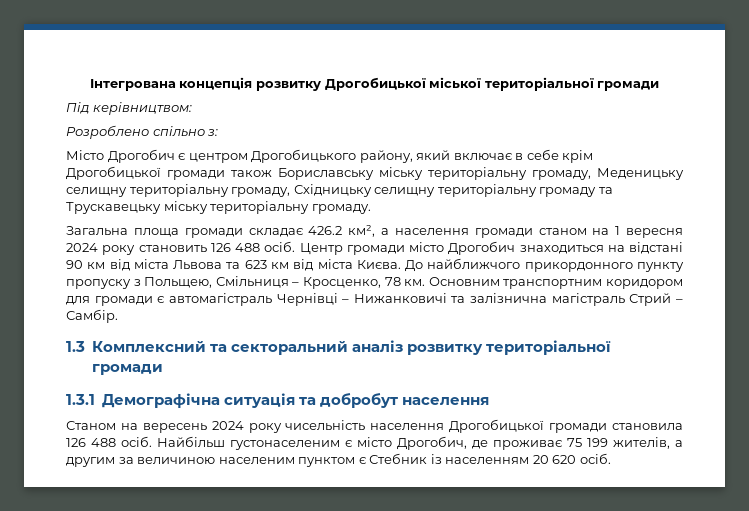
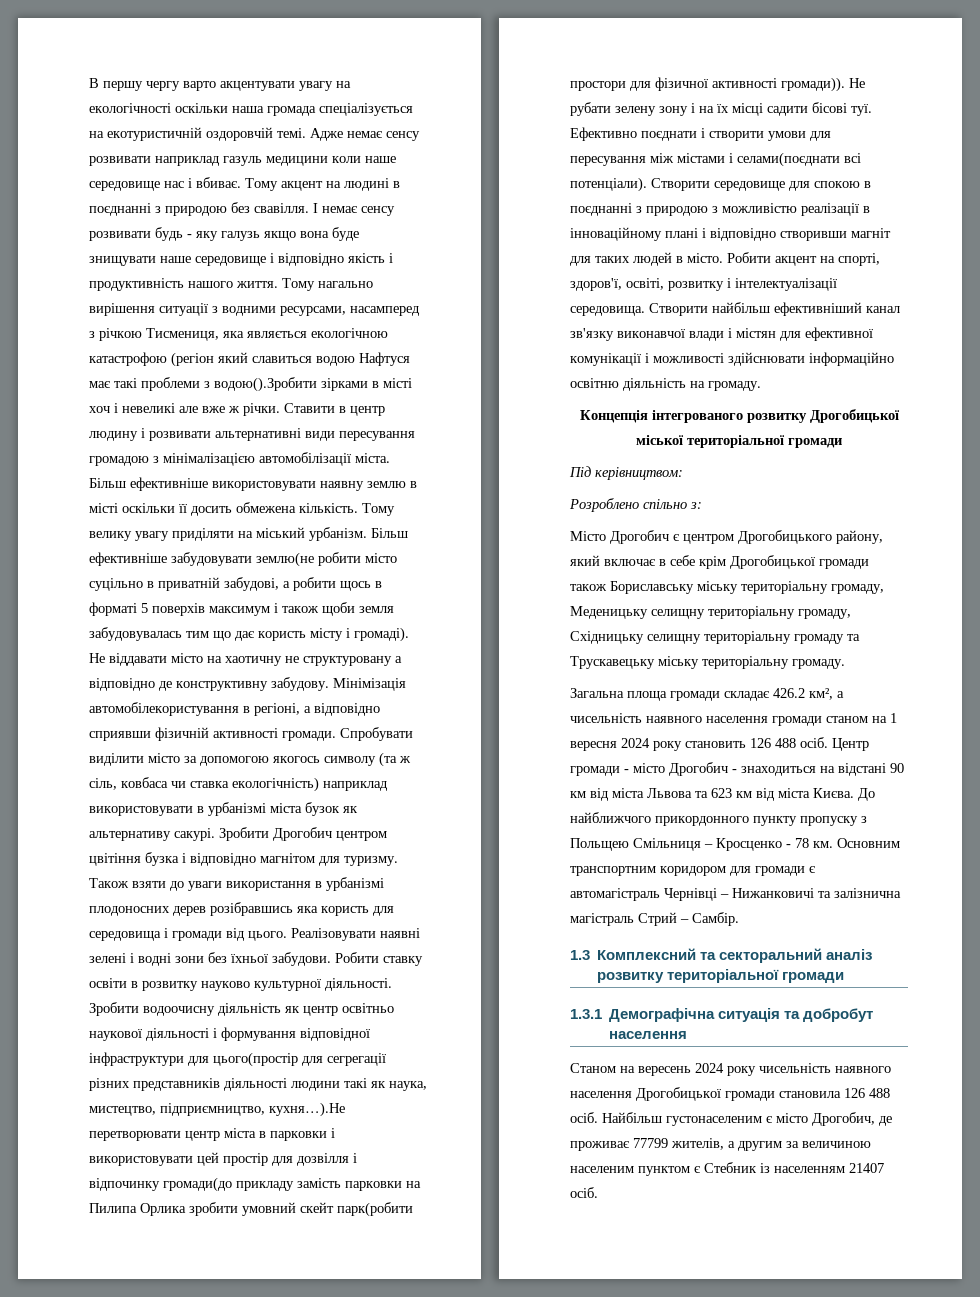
[89,77,253,91] Інтегрована концепція -> [89,78,351,91] [89,103,413,116] [89,127,420,141] [89,156,396,166] [89,177,400,191] [89,202,395,216] [89,227,359,241] [89,253,393,266] [89,278,373,291] [89,303,420,316] [89,328,388,341] [89,352,410,367] [89,377,412,392] [89,403,385,416] [89,428,415,441] [89,452,390,466] [89,477,417,491] [89,502,395,516] [89,527,408,541] [89,552,397,567] [89,577,382,591] [89,602,394,616] [89,627,409,642] [89,653,402,666] [89,677,406,691] [89,702,380,716] [89,727,413,741] [89,752,411,767] [89,777,388,792] [89,802,358,816] [89,827,387,841] [89,852,398,866] [89,877,384,891] [89,902,394,916] [89,928,420,941] [89,952,423,966] [89,978,392,991] [89,1002,394,1016] [89,1027,370,1041] [89,1052,386,1067] [89,1078,427,1091] [89,1102,345,1117] [89,1128,335,1141] [89,1152,357,1166] [89,1177,421,1192] [89,1202,413,1217] [570,77,865,92] [570,102,872,116] [570,127,831,141] [570,152,861,167] [570,177,871,192] [570,203,870,216] [570,227,891,241] [570,252,880,266] [570,278,837,291] [570,302,900,316] [570,327,873,341] [570,352,894,366] [570,378,761,391] [579,410,743,423] В першу чергу варто акцентувати увагу на екологічності оскільки наша громада спеціалізується на екотуристичній оздоровчій темі. Адже немає сенсу розвивати наприклад газуль медицини коли наше середовище нас і вбиває. Тому акцент на людині в поєднанні з природою без свавілля. І немає сенсу розвивати будь - яку галузь якщо вона буде знищувати наше середовище і відповідно якість і продуктивність нашого життя. Тому нагально вирішення ситуації з водними ресурсами, насамперед з річкою Тисмениця, яка являється екологічною катастрофою (регіон який славиться водою Нафтуся має такі проблеми з водою().Зробити зірками в місті хоч і невеликі але вже ж річки. Ставити в центр людину і розвивати альтернативні види пересування громадою з мінімалізацією автомобілізації міста. Більш ефективніше використовувати наявну землю в місті оскільки її досить обмежена кількість. Тому велику увагу приділяти на міський урбанізм. Більш ефективніше забудовувати землю(не робити місто суцільно в приватній забудові, а робити щось в форматі 5 поверхів максимум і також щоби земля забудовувалась тим що дає користь місту і громаді). Не віддавати місто на хаотичну не структуровану а відповідно де конструктивну забудову. Мінімізація автомобілекористування в регіоні, а відповідно сприявши фізичній активності громади. Спробувати виділити місто за допомогою якогось символу (та ж сіль, ковбаса чи ставка екологічність) наприклад використовувати в урбанізмі міста бузок як альтернативу сакурі. Зробити Дрогобич центром цвітіння бузка і відповідно магнітом для туризму. Також взяти до уваги використання в урбанізмі плодоносних дерев розібравшись яка користь для середовища і громади від цього. Реалізовувати наявні зелені і водні зони без їхньої забудови. Робити ставку освіти в розвитку науково культурної діяльності. Зробити водоочисну діяльність як центр освітньо наукової діяльності і формування відповідної інфраструктури для цього(простір для сегрегації різних представників діяльності людини такі як наука, мистецтво, підприємництво, кухня…).Не перетворювати центр міста в парковки і використовувати цей простір для дозвілля і відпочинку громади(до прикладу замість парковки на Пилипа Орлика зробити умовний скейт парк(робити простори для фізичної активності громади)). Не рубати зелену зону і на їх місці садити бісові туї. Ефективно поєднати і створити умови для пересування між містами і селами(поєднати всі потенціали). Створити середовище для спокою в поєднанні з природою з можливістю реалізації в інноваційному плані і відповідно створивши магніт для таких людей в місто. Робити акцент на спорті, здоров'ї, освіті, розвитку і інтелектуалізації середовища. Створити найбільш ефективніший канал зв'язку виконавчої влади і містян для ефективної комунікації і можливості здійснювати інформаційно освітню діяльність на громаду. // Концепція інтегрованого
(389, 231) none -> [570,713,702,723] чисельність наявного
(405, 250) none -> [624,769,629,773] -
(516, 248) none -> [732,769,737,773] -
[144,277,213,288] Польщею, -> [570,838,629,851] Польщею
[303,277,381,289] Кросценко, -> [716,838,791,851] Кросценко -
(366, 425) none -> [835,1066,891,1073] наявного
[567,438,608,447] 75 199 -> [633,1138,668,1148] 77799
[532,455,577,464] 20 620 -> [849,1163,884,1173] 21407

